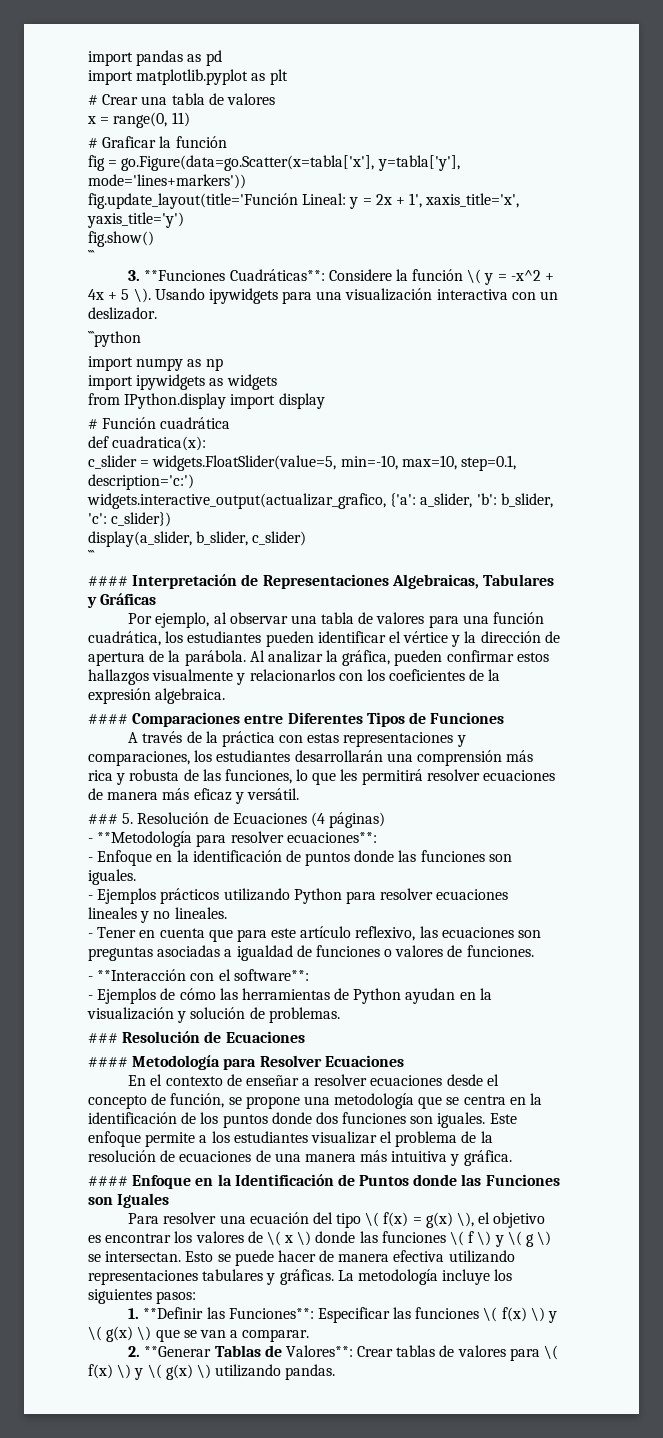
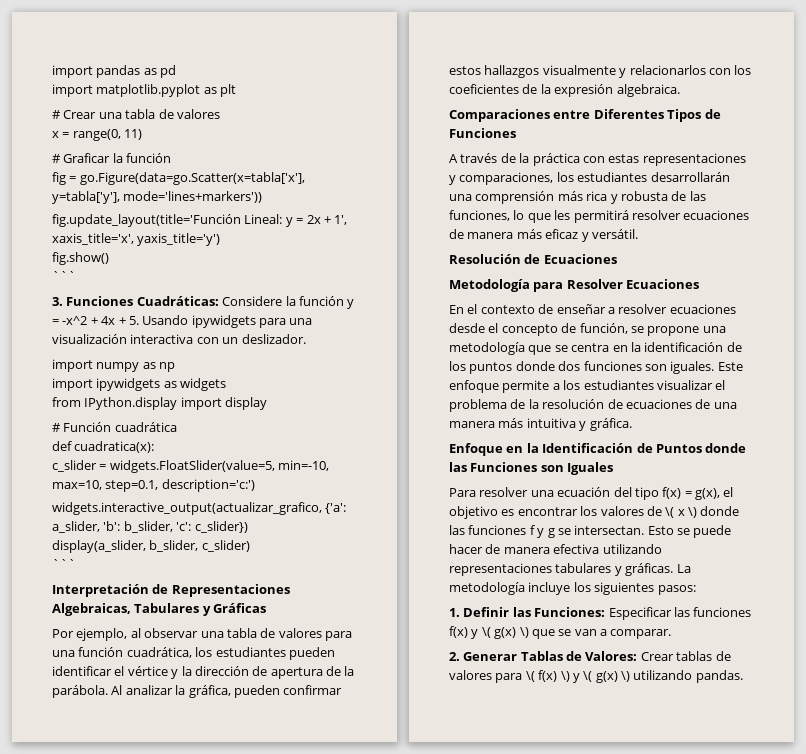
[144,269,325,281] **Funciones Cuadráticas**: -> [66,296,219,306] Funciones Cuadráticas:
[467,269,482,284] \( -> (344, 301) none
[121,288,151,303] 5 \). -> [128,316,139,325] 5.
[88,331,141,347] // ```python -> (306, 339) none
[88,576,128,586] #### -> (76, 564) none
[88,714,128,724] #### -> (680, 90) none
[88,812,386,828] [88,831,377,847] [88,850,512,866] [88,869,136,885] [88,888,509,904] [88,907,227,923] [88,926,542,942] [88,945,534,961] [88,969,309,981] [88,988,492,1004] [87,1007,340,1023] [88,1033,118,1043] ### 5. Resolución de Ecuaciones (4 páginas) // - **Metodología para resolver ecuaciones**: // - Enfoque en la identificación de puntos donde las funciones son iguales. // - Ejemplos prácticos utilizando Python para resolver ecuaciones lineales y no lineales. // - Tener en cuenta que para este artículo reflexivo, las ecuaciones son preguntas asociadas a igualdad de funciones o valores de funciones. // - **Interacción con el software**: // - Ejemplos de cómo las herramientas de Python ayudan en la visualización y solución de problemas. // ### -> (638, 234) none
[88,1057,128,1067] #### -> (617, 259) none
[88,1176,128,1186] #### -> (632, 424) none
[365,1212,380,1227] \( -> (659, 493) none
[425,1212,474,1228] g(x) \), -> [695,488,720,500] g(x),
[450,1231,552,1247] \( f \) y \( g \) -> [529,525,555,538] f y g
[143,1307,545,1323] **Definir las Funciones**: Especificar las funciones \( f(x) \) -> [463,607,752,620] [449,626,468,638] Definir las Funciones: Especificar las funciones f(x)
[144,1346,212,1357] **Generar -> [463,652,518,661] Generar
[285,1345,353,1357] Valores**: -> [585,651,638,661] Valores:

